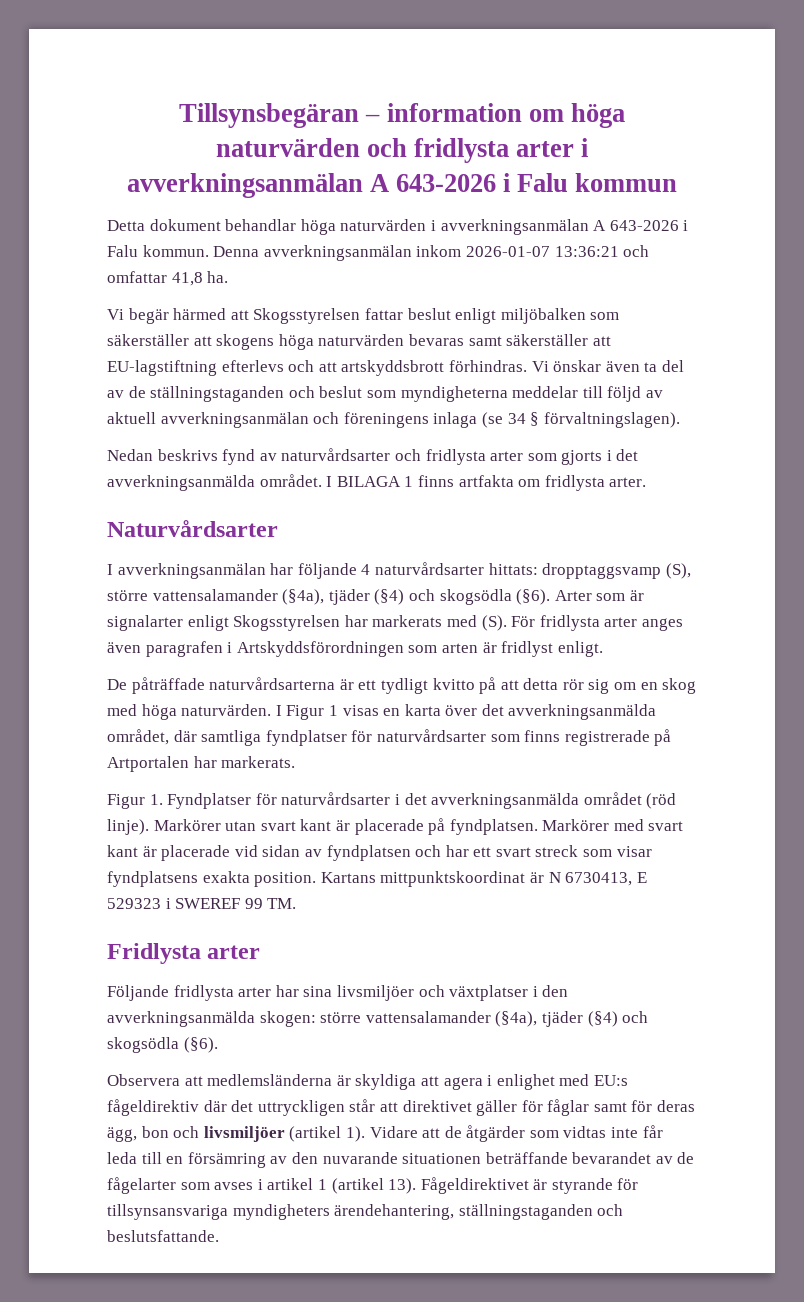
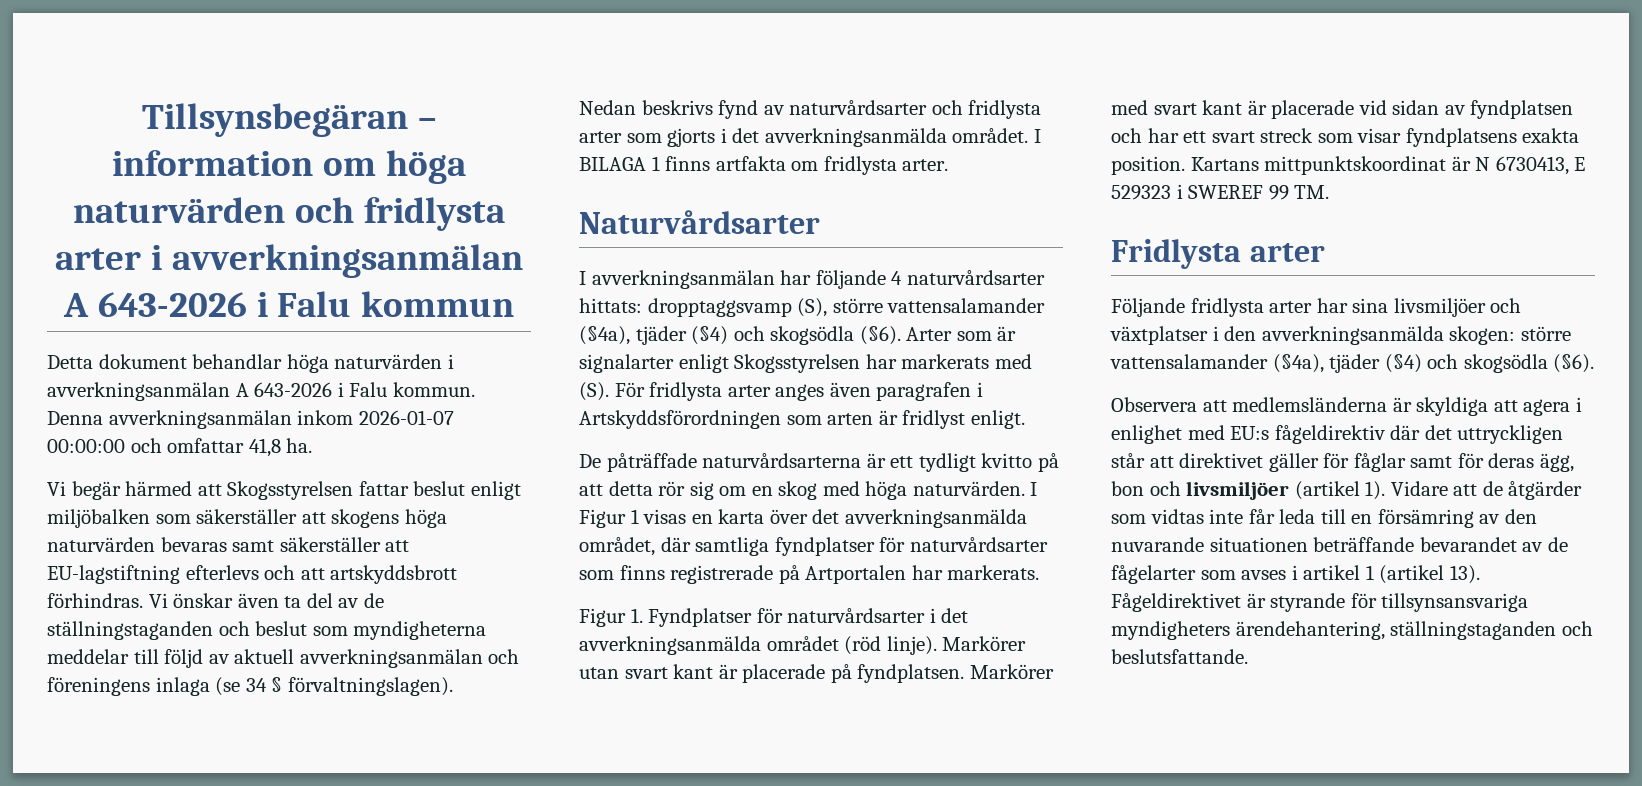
[554,246,619,257] 13:36:21 -> [47,439,125,453] 00:00:00

